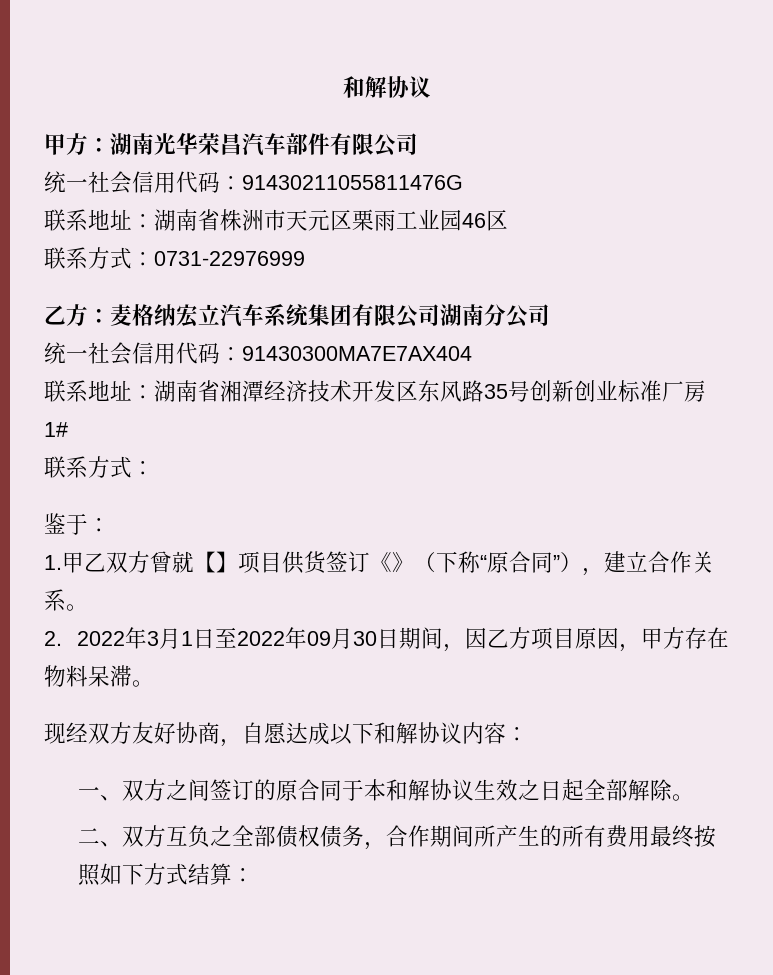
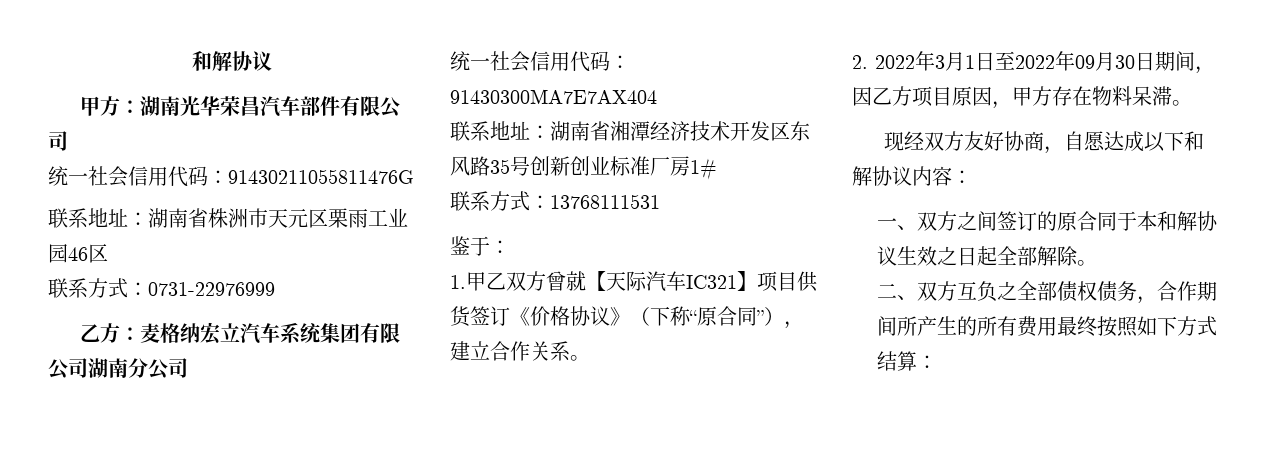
(154, 468) none -> [550,194,660,209] 13768111531
(216, 562) none -> [606,271,737,291] 天际汽车IC321
(392, 562) none -> [530,306,610,326] 价格协议

